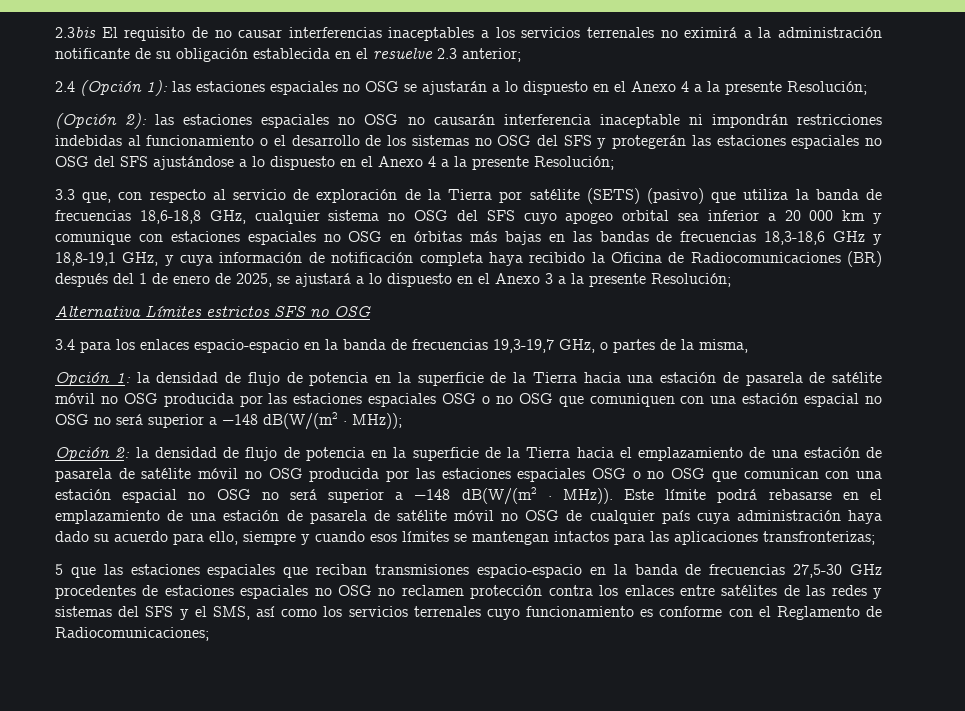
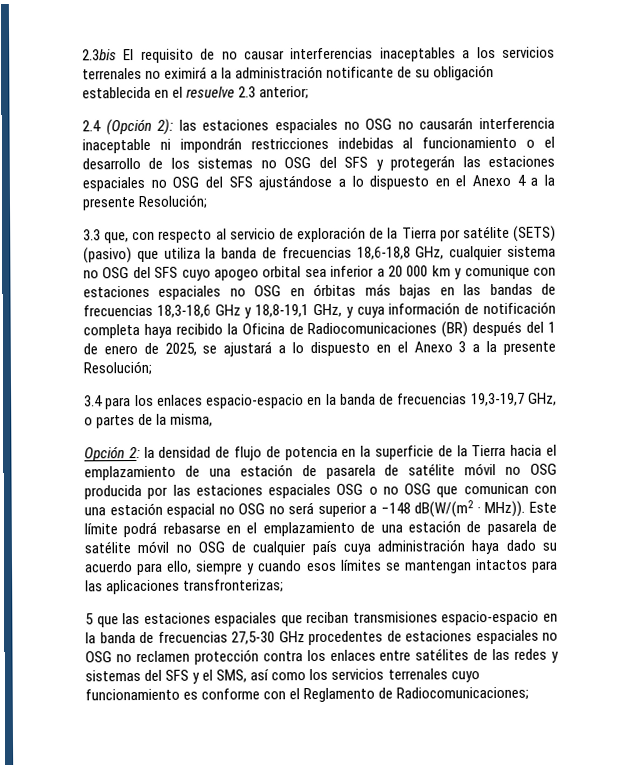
[146,80,867,96] [55,113,117,129] 1): las estaciones espaciales no OSG se ajustarán a lo dispuesto en el Anexo 4 a la presente Resolución; // (Opción -> (152, 127) none
[55,305,371,317] // Alternativa Límites estrictos SFS no OSG -> (152, 368) none
[55,372,882,386] [55,393,883,407] [55,412,402,430] // Opción 1: la densidad de flujo de potencia en la superficie de la Tierra hacia una estación de pasarela de satélite móvil no OSG producida por las estaciones espaciales OSG o no OSG que comuniquen con una estación espacial no OSG no será superior a −148 dB(W/(m2 · MHz)); -> (214, 420) none

